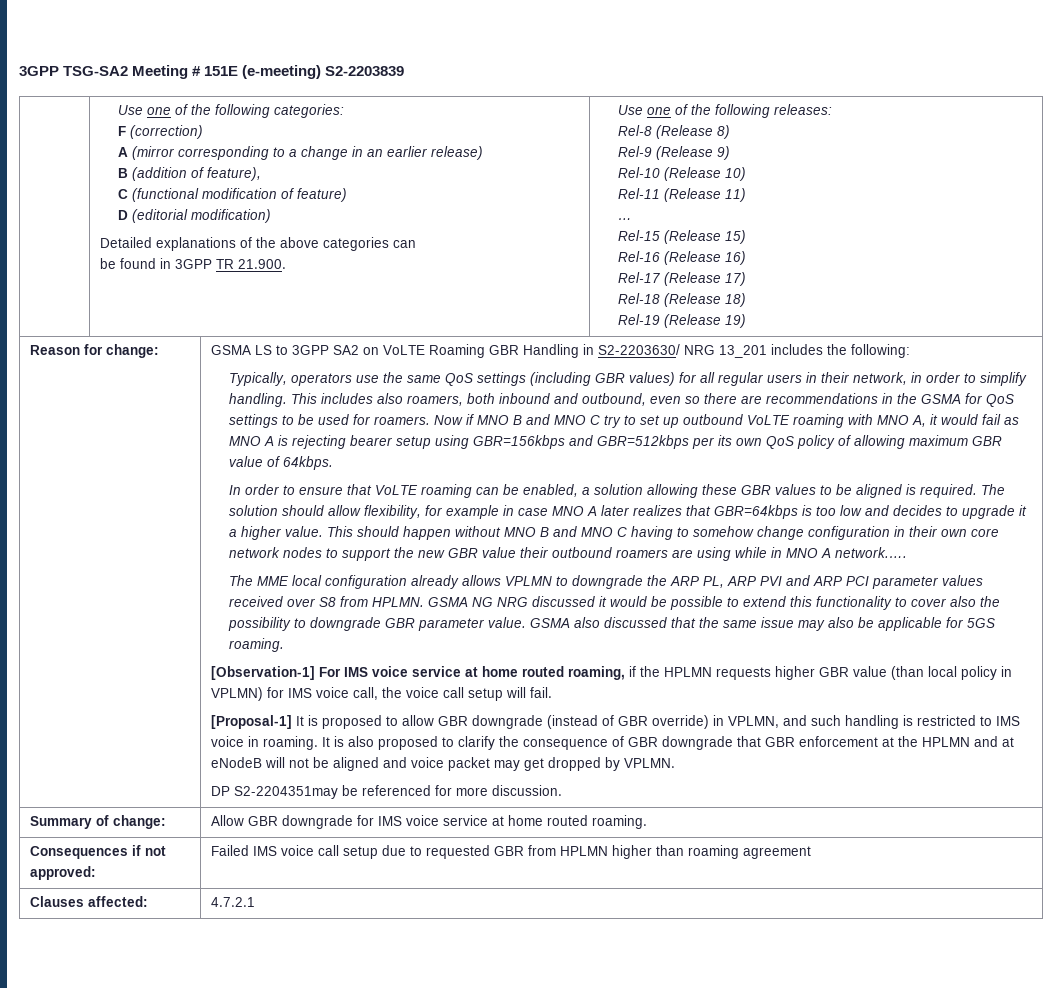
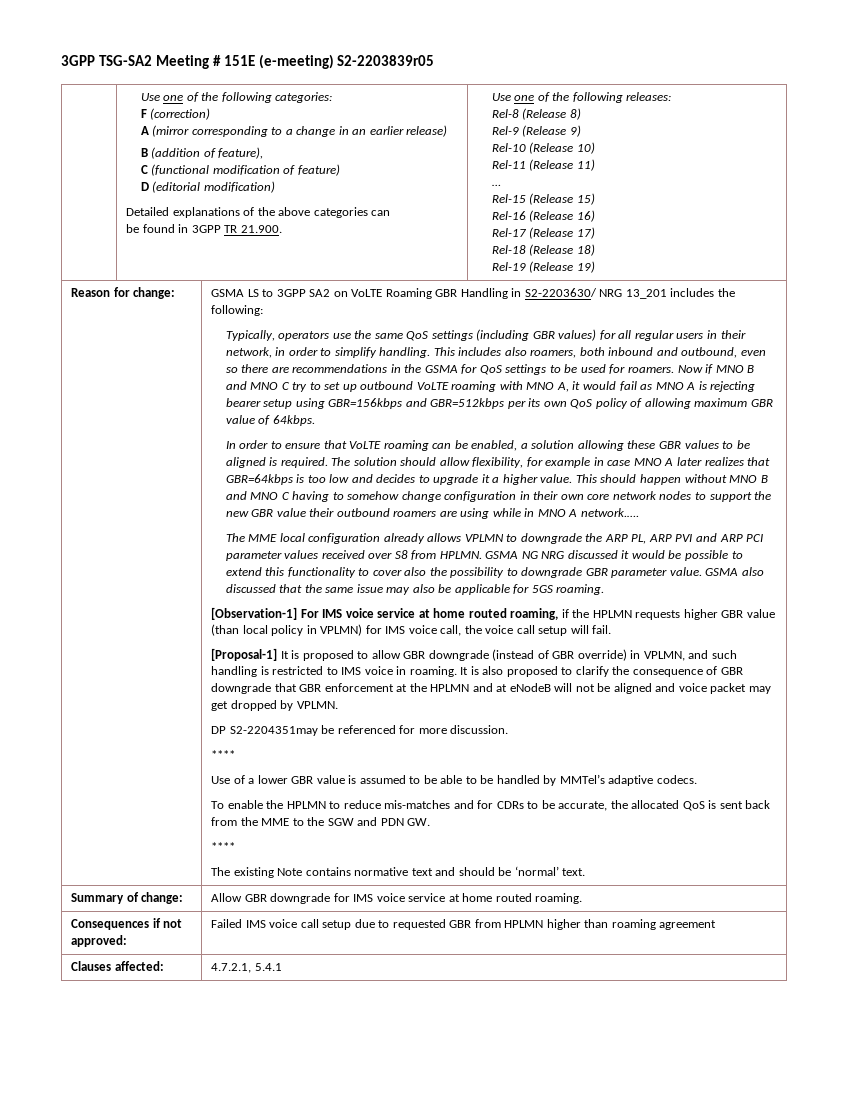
[325,66,405,76] S2-2203839 -> [337,55,435,66] S2-2203839r05
(563, 790) none -> [211,750,236,759] [211,774,697,786] [211,800,771,811] [211,817,431,826] [211,842,236,851] [211,866,586,878] // **** // Use of a lower GBR value is assumed to be able to be handled by MMTel’s adaptive codecs. // To enable the HPLMN to reduce mis-matches and for CDRs to be accurate, the allocated QoS is sent back from the MME to the SGW and PDN GW. // **** // The existing Note contains normative text and should be ‘normal’ text.
[211,897,256,907] 4.7.2.1 -> [211,963,282,973] 4.7.2.1, 5.4.1

